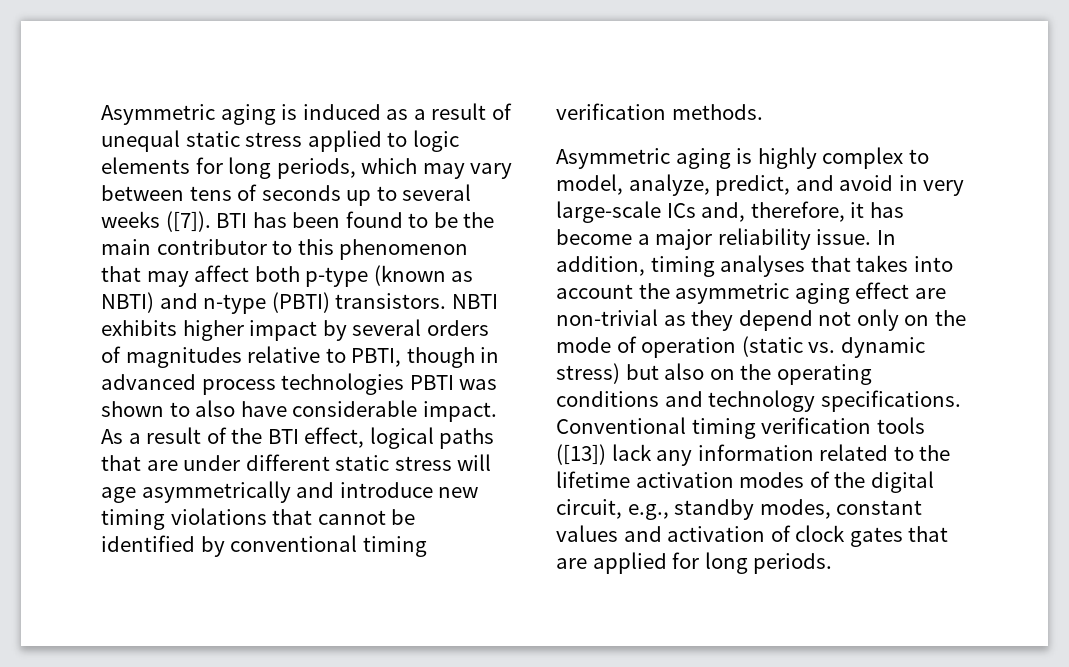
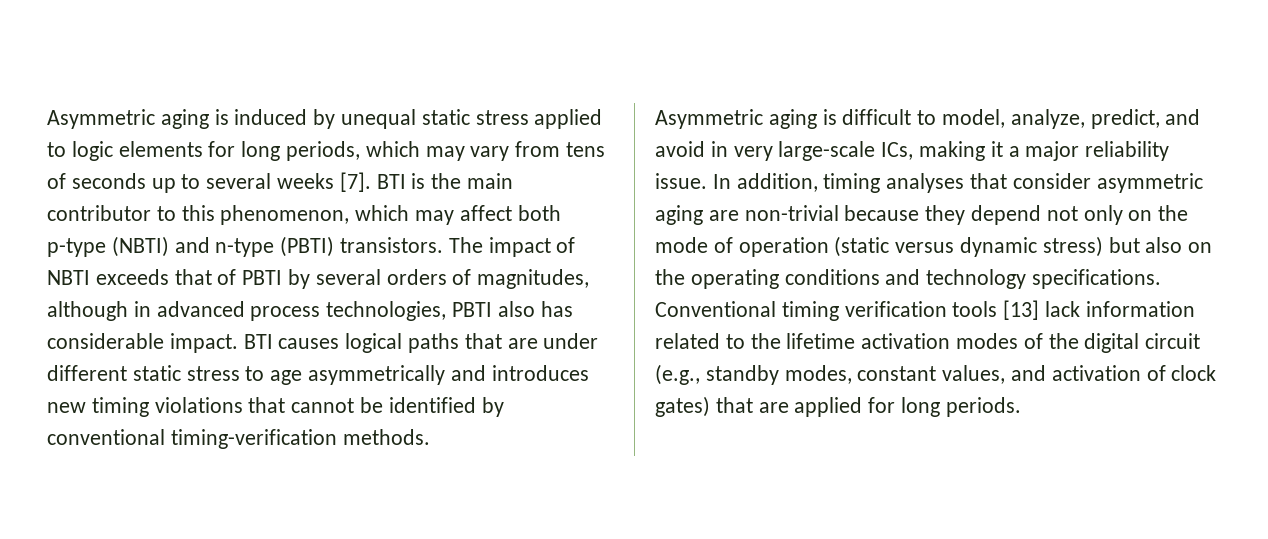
[386,103,512,120] as a result of -> [313,109,336,129] by
[101,185,184,201] between -> [515,141,561,157] from
[165,211,458,232] ([7]). BTI has been found to be -> [339,172,426,192] [7]. BTI is
[339,239,469,260] [101,266,141,282] phenomenon that -> [220,205,410,225] phenomenon, which
[373,265,474,286] [101,292,154,313] (known as NBTI) -> [111,236,169,257] (NBTI)
[451,294,498,309] [101,319,489,341] [101,346,500,368] [101,373,498,395] [101,400,497,422] [101,427,365,448] NBTI exhibits higher impact by several orders of magnitudes relative to PBTI, though in advanced process technologies PBTI was shown to also have considerable impact. As a result of the BTI effect, -> [448,237,576,257] [47,269,590,289] [47,301,573,321] [47,333,340,353] The impact of NBTI exceeds that of PBTI by several orders of magnitudes, although in advanced process technologies, PBTI also has considerable impact. BTI causes
[457,454,492,471] will -> [245,366,265,381] to
[339,482,433,498] introduce -> [491,365,589,381] introduces
[362,536,427,557] [556,103,666,120] timing verification -> [170,429,337,449] timing-verification
[757,147,904,169] highly complex -> [842,109,912,125] difficult
[666,201,904,222] [556,229,632,245] ICs and, therefore, it has become -> [881,141,1003,161] ICs, making it
[856,255,953,272] [556,283,670,299] takes into account the -> [1012,173,1091,189] consider
[855,282,910,299] effect -> (703, 215) none
[663,315,686,326] as -> [844,205,920,221] because
[808,342,836,353] vs. -> [895,242,955,253] versus
[556,444,693,466] ([13]) lack any -> [1003,300,1081,320] [13] lack
[556,499,669,520] circuit, e.g., -> [1145,333,1201,349] [655,364,700,385] circuit (e.g.,
[556,525,618,542] values -> [942,365,1006,384] values,
[849,527,903,547] gates -> [655,396,710,417] gates)

